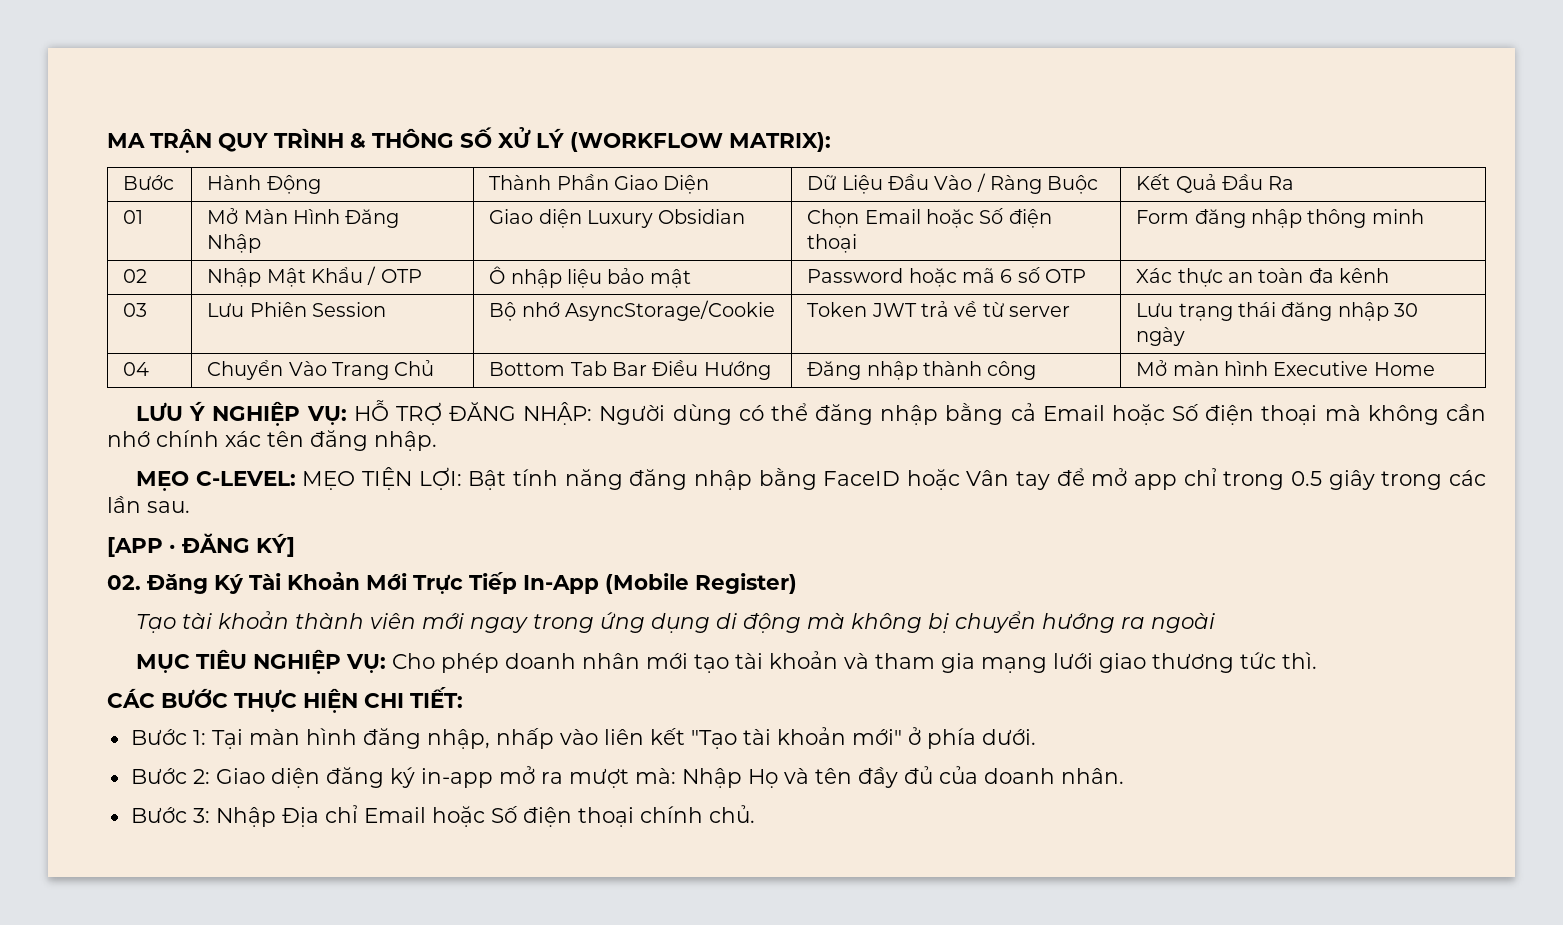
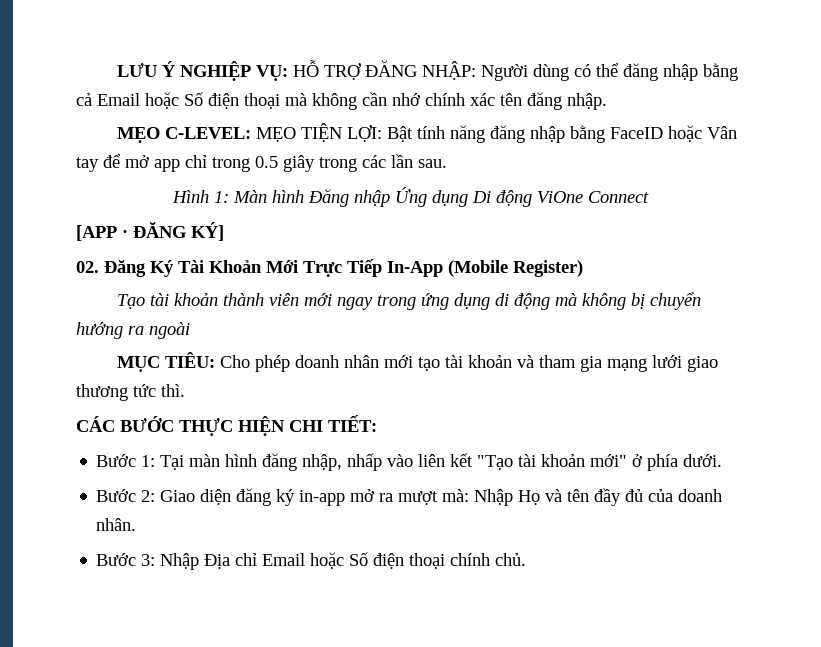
[107,127,831,153] [123,175,175,190] [207,175,321,194] [489,174,710,194] [807,173,1099,194] [1136,174,1295,193] [123,210,144,224] [207,208,400,228] [207,234,262,253] [489,209,746,228] [807,208,1052,228] [807,234,858,253] [1136,209,1424,228] [123,269,148,283] [207,266,422,287] [489,266,691,288] [807,267,1086,287] [1136,268,1389,287] [123,303,148,317] [207,302,387,317] [489,300,776,321] [807,301,1070,317] [1136,302,1418,321] [1136,327,1186,346] [123,362,150,376] [207,360,435,380] [489,360,771,380] [807,361,1037,380] [1136,360,1435,376] MA TRẬN QUY TRÌNH & THÔNG SỐ XỬ LÝ (WORKFLOW MATRIX): // Bước | Hành Động | Thành Phần Giao Diện | Dữ Liệu Đầu Vào / Ràng Buộc | Kết Quả Đầu Ra // 01 | Mở Màn Hình Đăng Nhập | Giao diện Luxury Obsidian | Chọn Email hoặc Số điện thoại | Form đăng nhập thông minh // 02 | Nhập Mật Khẩu / OTP | Ô nhập liệu bảo mật | Password hoặc mã 6 số OTP | Xác thực an toàn đa kênh // 03 | Lưu Phiên Session | Bộ nhớ AsyncStorage/Cookie | Token JWT trả về từ server | Lưu trạng thái đăng nhập 30 ngày // 04 | Chuyển Vào Trang Chủ | Bottom Tab Bar Điều Hướng | Đăng nhập thành công | Mở màn hình Executive Home // -> (116, 70) none
(190, 507) none -> [172,187,649,207] // Hình 1: Màn hình Đăng nhập Ứng dụng Di động ViOne Connect
[196,649,387,674] TIÊU NGHIỆP VỤ: -> [164,352,215,368] TIÊU:

